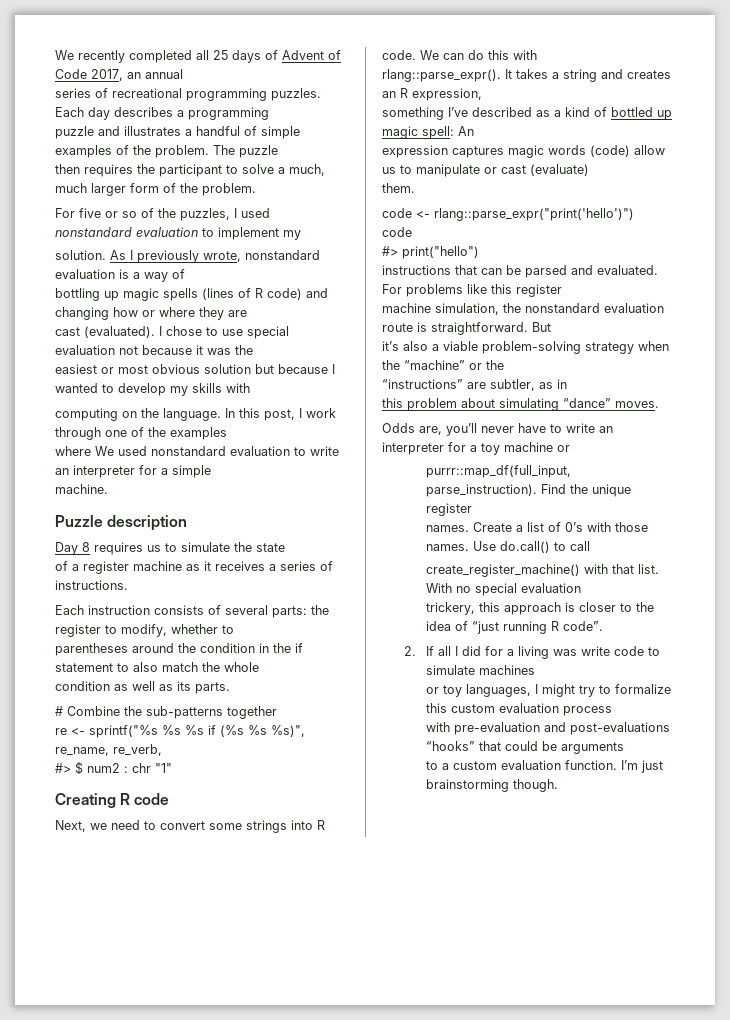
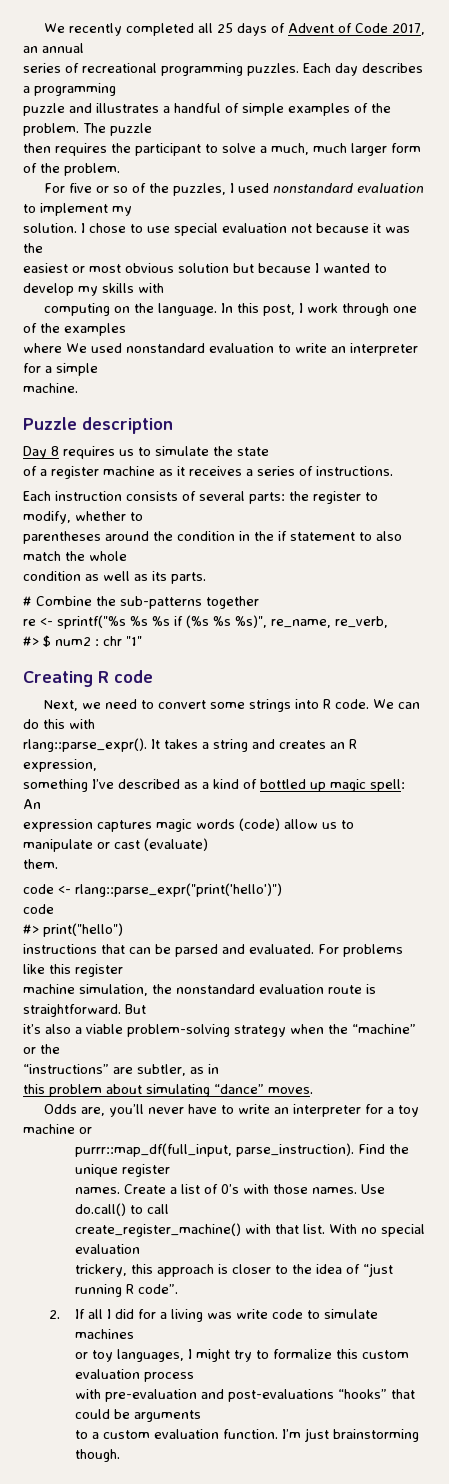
[110,250,320,263] [55,269,185,282] [55,288,328,301] [55,307,247,320] [55,326,155,338] As I previously wrote, nonstandard evaluation is a way of // bottling up magic spells (lines of R code) and changing how or where they are // cast (evaluated). -> (77, 228) none

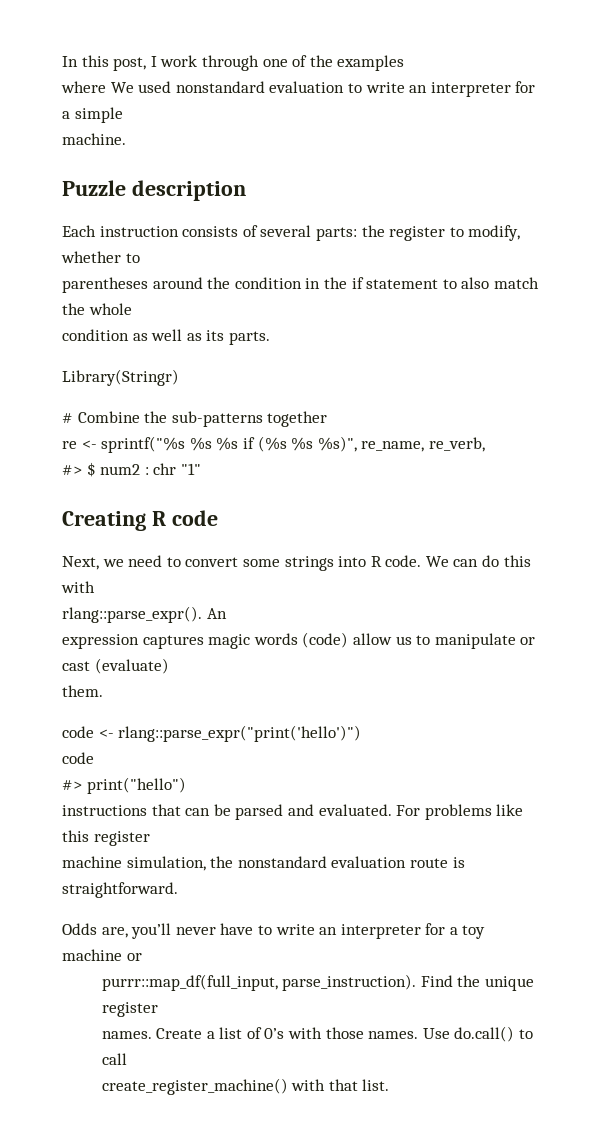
[43,23,425,36] [23,43,84,53] [23,63,423,76] [23,83,116,96] [23,103,391,116] [23,123,152,136] [23,143,421,156] [23,163,120,176] [43,183,424,196] [23,203,132,216] [23,223,410,236] [23,243,43,253] [23,263,387,273] [23,283,164,296] [43,303,217,316] We recently completed all 25 days of Advent of Code 2017, an annual // series of recreational programming puzzles. Each day describes a programming // puzzle and illustrates a handful of simple examples of the problem. The puzzle // then requires the participant to solve a much, much larger form of the problem. // For five or so of the puzzles, I used nonstandard evaluation to implement my // solution. I chose to use special evaluation not because it was the // easiest or most obvious solution but because I wanted to develop my skills with // computing on the language. -> (62, 61) none
[23,446,269,459] [23,466,393,479] // Day 8 requires us to simulate the state // of a register machine as it receives a series of instructions. -> (246, 190) none
(206, 578) none -> [62,369,179,386] // Library(Stringr)
[151,739,357,752] [23,759,97,772] [23,779,405,792] It takes a string and creates an R expression, // something I’ve described as a kind of bottled up magic spell: -> (202, 614) none
[125,1004,146,1014] [23,1024,416,1037] [23,1044,60,1054] [23,1064,219,1076] [23,1084,313,1097] But // it’s also a viable problem-solving strategy when the “machine” or the // “instructions” are subtler, as in // this problem about simulating “dance” moves. -> (178, 890) none
[328,1224,425,1237] [74,1244,140,1254] [74,1263,393,1277] [74,1284,178,1297] [48,1309,378,1322] [74,1329,134,1339] [74,1349,409,1362] [74,1369,194,1382] [74,1389,415,1402] [74,1409,201,1422] [74,1428,419,1442] [74,1449,120,1462] With no special evaluation // trickery, this approach is closer to the idea of “just running R code”. // 2. If all I did for a living was write code to simulate machines // or toy languages, I might try to formalize this custom evaluation process // with pre-evaluation and post-evaluations “hooks” that could be arguments // to a custom evaluation function. I’m just brainstorming though. -> (390, 1085) none

